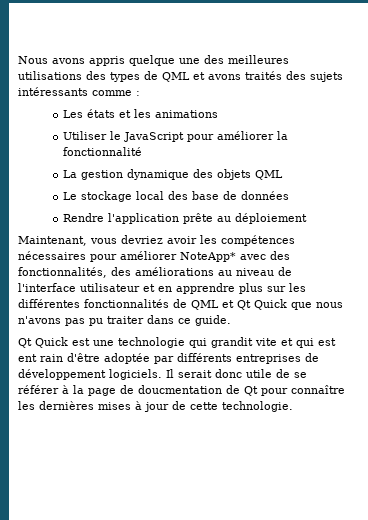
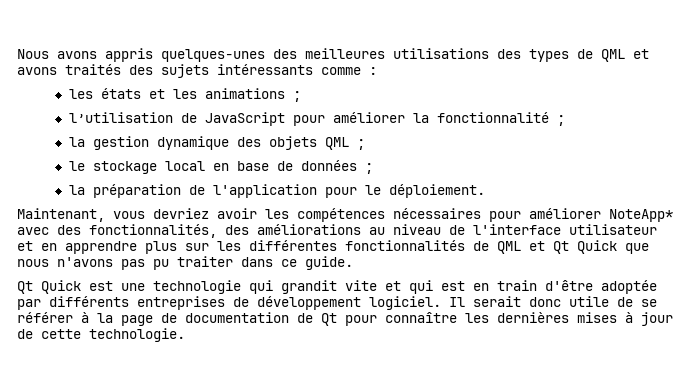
[129,55,200,66] quelque une -> [161,49,265,62] quelques-unes
[62,110,83,118] Les -> [68,89,93,99] les
[62,131,121,140] // Utiliser le -> [292,91,301,102] [68,112,197,123] ; // l’utilisation de
[62,170,77,178] // La -> [556,115,565,126] [68,137,85,147] ; // la
[62,192,77,200] // Le -> [356,139,365,150] [68,161,85,171] ; // le
[167,191,188,200] des -> [212,163,229,171] en
[62,213,307,224] // Rendre l'application prête au déploiement -> [364,163,373,174] [68,184,485,198] ; // la préparation de l'application pour le déploiement.
[18,354,63,362] ent rain -> [473,280,537,291] en train
[109,369,162,380] logiciels. -> [369,296,441,310] logiciel.
[138,385,222,394] doucmentation -> [185,312,289,323] documentation

